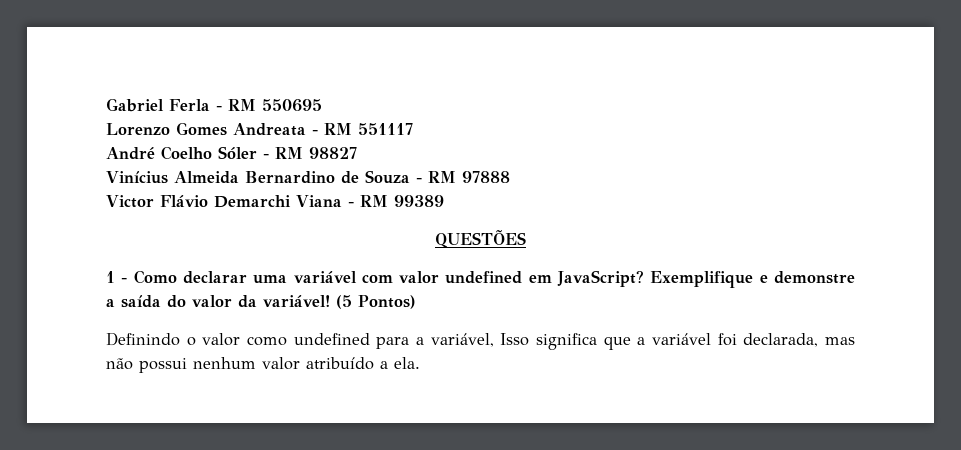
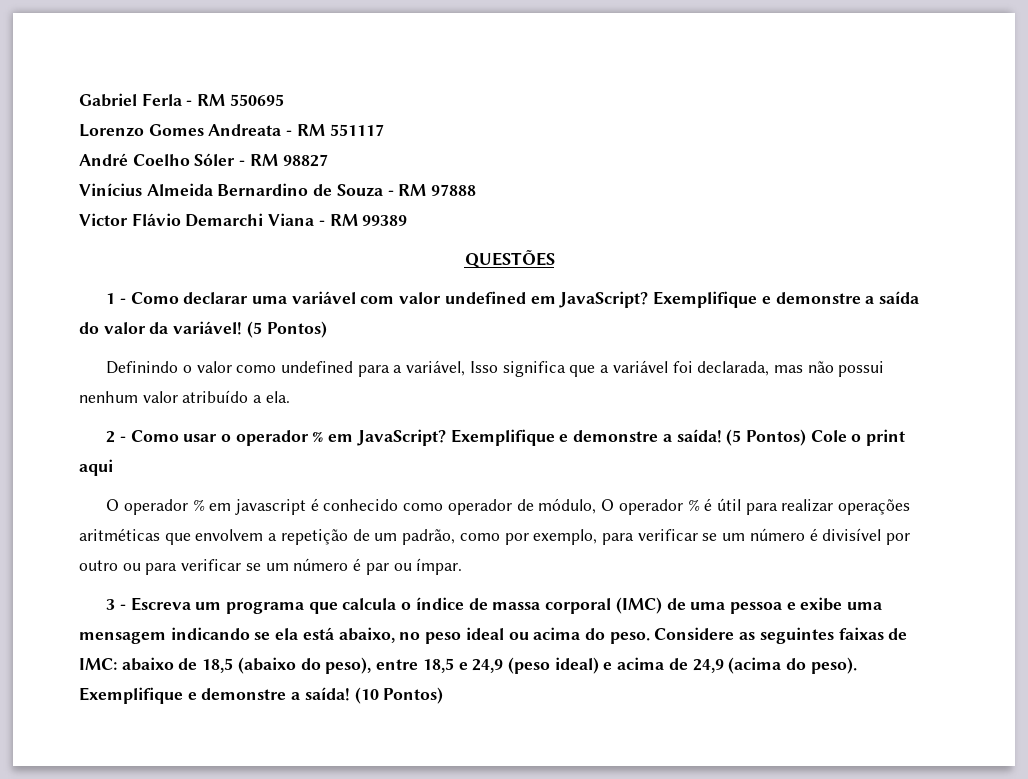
(420, 363) none -> [106,429,906,446] [79,459,113,476] [106,498,911,515] [79,528,911,545] [79,558,463,575] [106,597,883,614] [79,627,908,644] [79,657,857,674] [79,687,444,704] // 2 - Como usar o operador % em JavaScript? Exemplifique e demonstre a saída! (5 Pontos) Cole o print aqui // O operador % em javascript é conhecido como operador de módulo, O operador % é útil para realizar operações aritméticas que envolvem a repetição de um padrão, como por exemplo, para verificar se um número é divisível por outro ou para verificar se um número é par ou ímpar. // 3 - Escreva um programa que calcula o índice de massa corporal (IMC) de uma pessoa e exibe uma mensagem indicando se ela está abaixo, no peso ideal ou acima do peso. Considere as seguintes faixas de IMC: abaixo de 18,5 (abaixo do peso), entre 18,5 e 24,9 (peso ideal) e acima de 24,9 (acima do peso). Exemplifique e demonstre a saída! (10 Pontos)

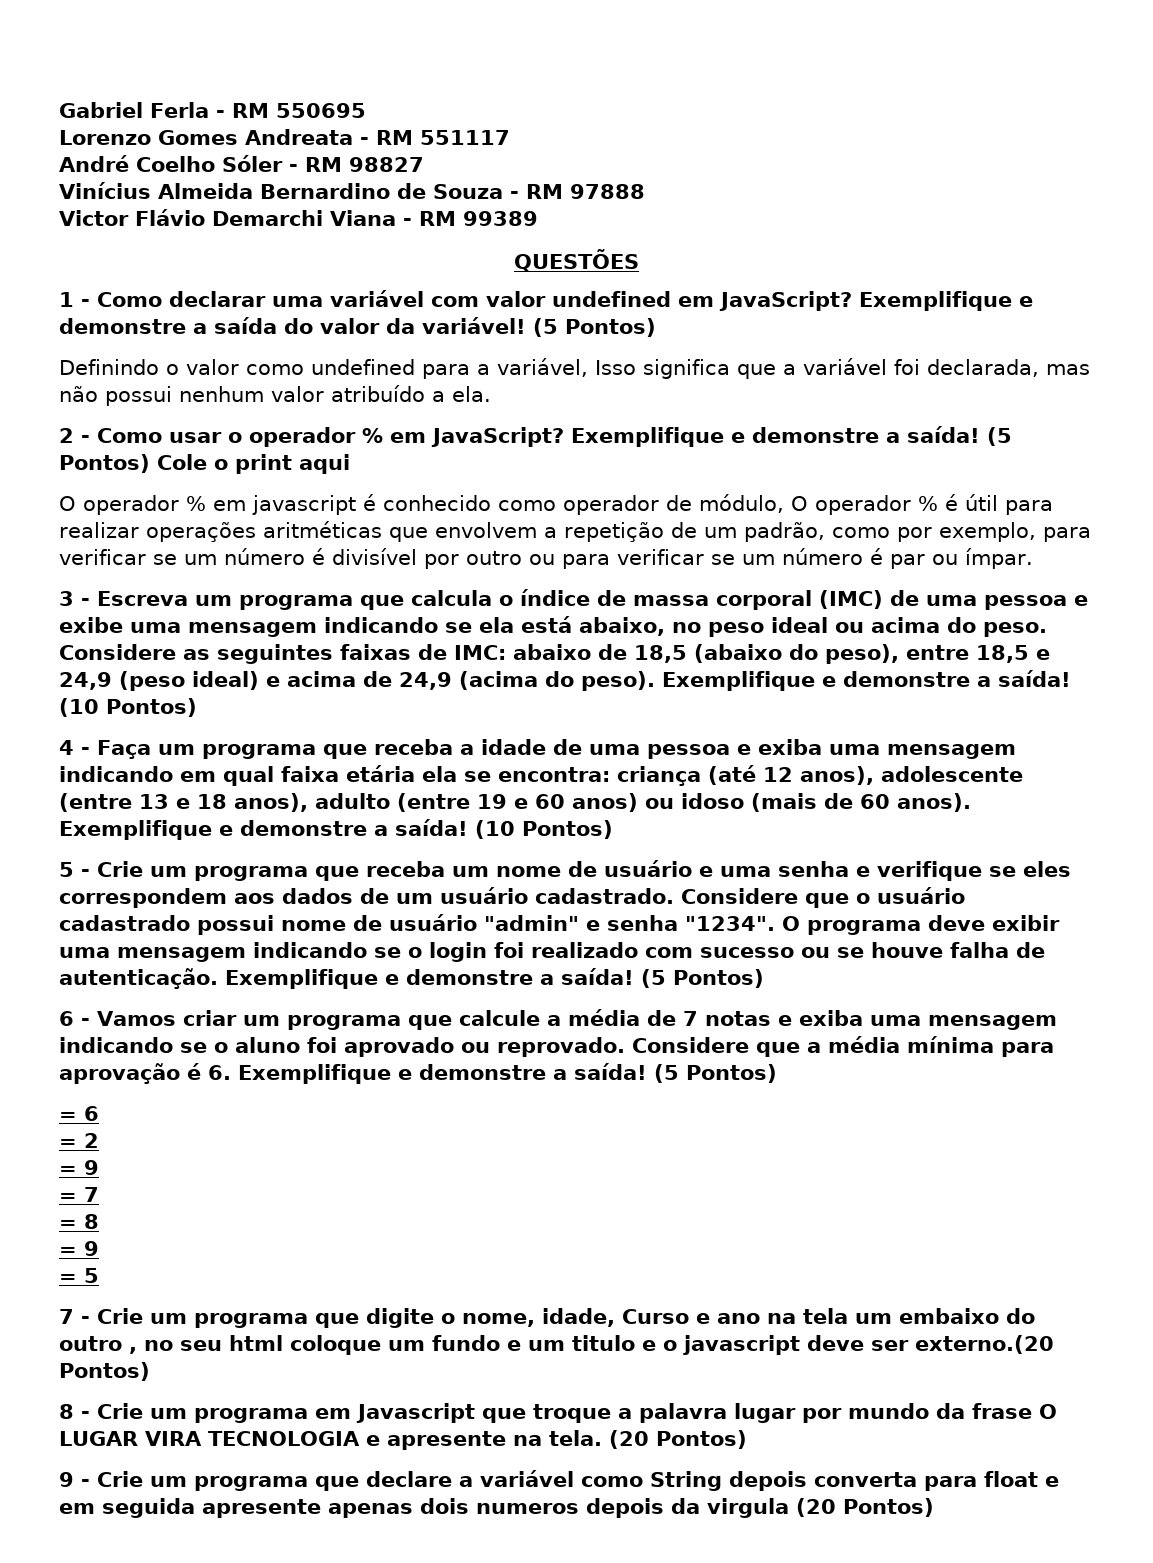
(444, 695) none -> [59,739,1016,759] [59,765,1023,786] [59,793,971,812] [59,819,613,840] [59,860,1071,881] [59,887,965,908] [59,914,1060,935] [59,942,1045,962] [59,968,764,989] [59,1009,1057,1030] [59,1036,1054,1057] [59,1063,777,1084] [59,1106,99,1121] [59,1133,99,1148] [59,1160,99,1175] [59,1187,99,1202] [59,1214,99,1229] [59,1241,99,1256] [59,1268,99,1283] [59,1308,1035,1328] [59,1335,1054,1355] [59,1362,150,1381] [59,1403,1057,1423] [59,1430,747,1450] [59,1470,1059,1491] [59,1498,934,1518] // 4 - Faça um programa que receba a idade de uma pessoa e exiba uma mensagem indicando em qual faixa etária ela se encontra: criança (até 12 anos), adolescente (entre 13 e 18 anos), adulto (entre 19 e 60 anos) ou idoso (mais de 60 anos). Exemplifique e demonstre a saída! (10 Pontos) // 5 - Crie um programa que receba um nome de usuário e uma senha e verifique se eles correspondem aos dados de um usuário cadastrado. Considere que o usuário cadastrado possui nome de usuário "admin" e senha "1234". O programa deve exibir uma mensagem indicando se o login foi realizado com sucesso ou se houve falha de autenticação. Exemplifique e demonstre a saída! (5 Pontos) // 6 - Vamos criar um programa que calcule a média de 7 notas e exiba uma mensagem indicando se o aluno foi aprovado ou reprovado. Considere que a média mínima para aprovação é 6. Exemplifique e demonstre a saída! (5 Pontos) // = 6 // = 2 // = 9 // = 7 // = 8 // = 9 // = 5 // 7 - Crie um programa que digite o nome, idade, Curso e ano na tela um embaixo do outro , no seu html coloque um fundo e um titulo e o javascript deve ser externo.(20 Pontos) // 8 - Crie um programa em Javascript que troque a palavra lugar por mundo da frase O LUGAR VIRA TECNOLOGIA e apresente na tela. (20 Pontos) // 9 - Crie um programa que declare a variável como String depois converta para float e em seguida apresente apenas dois numeros depois da virgula (20 Pontos)

